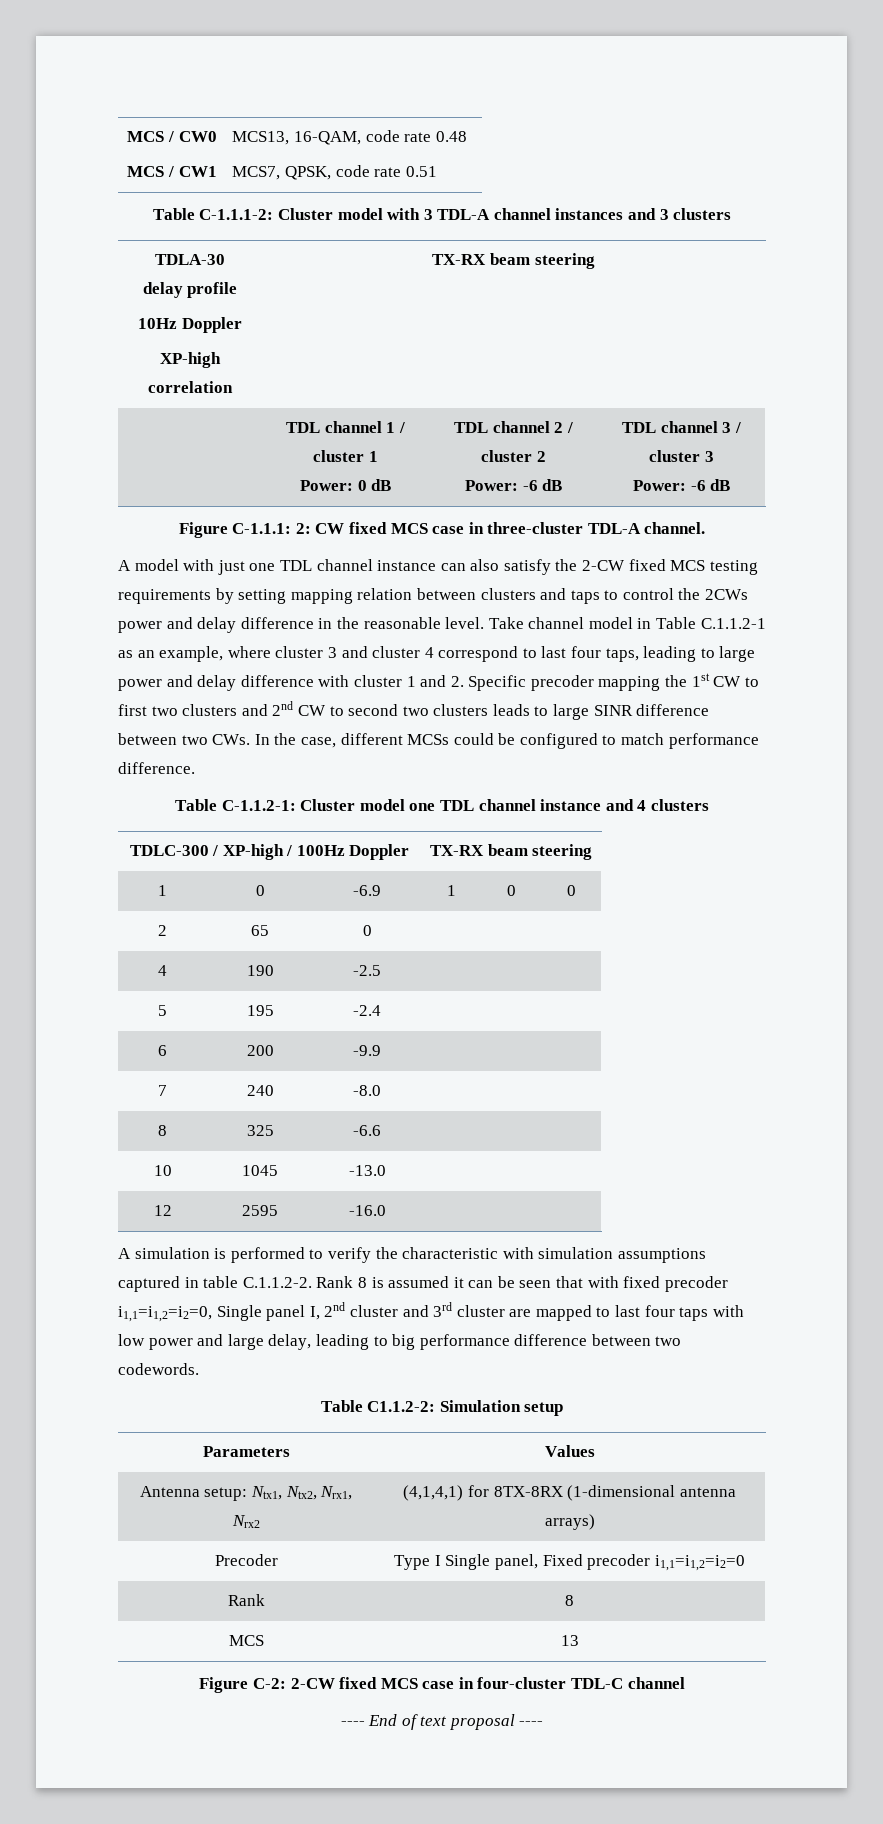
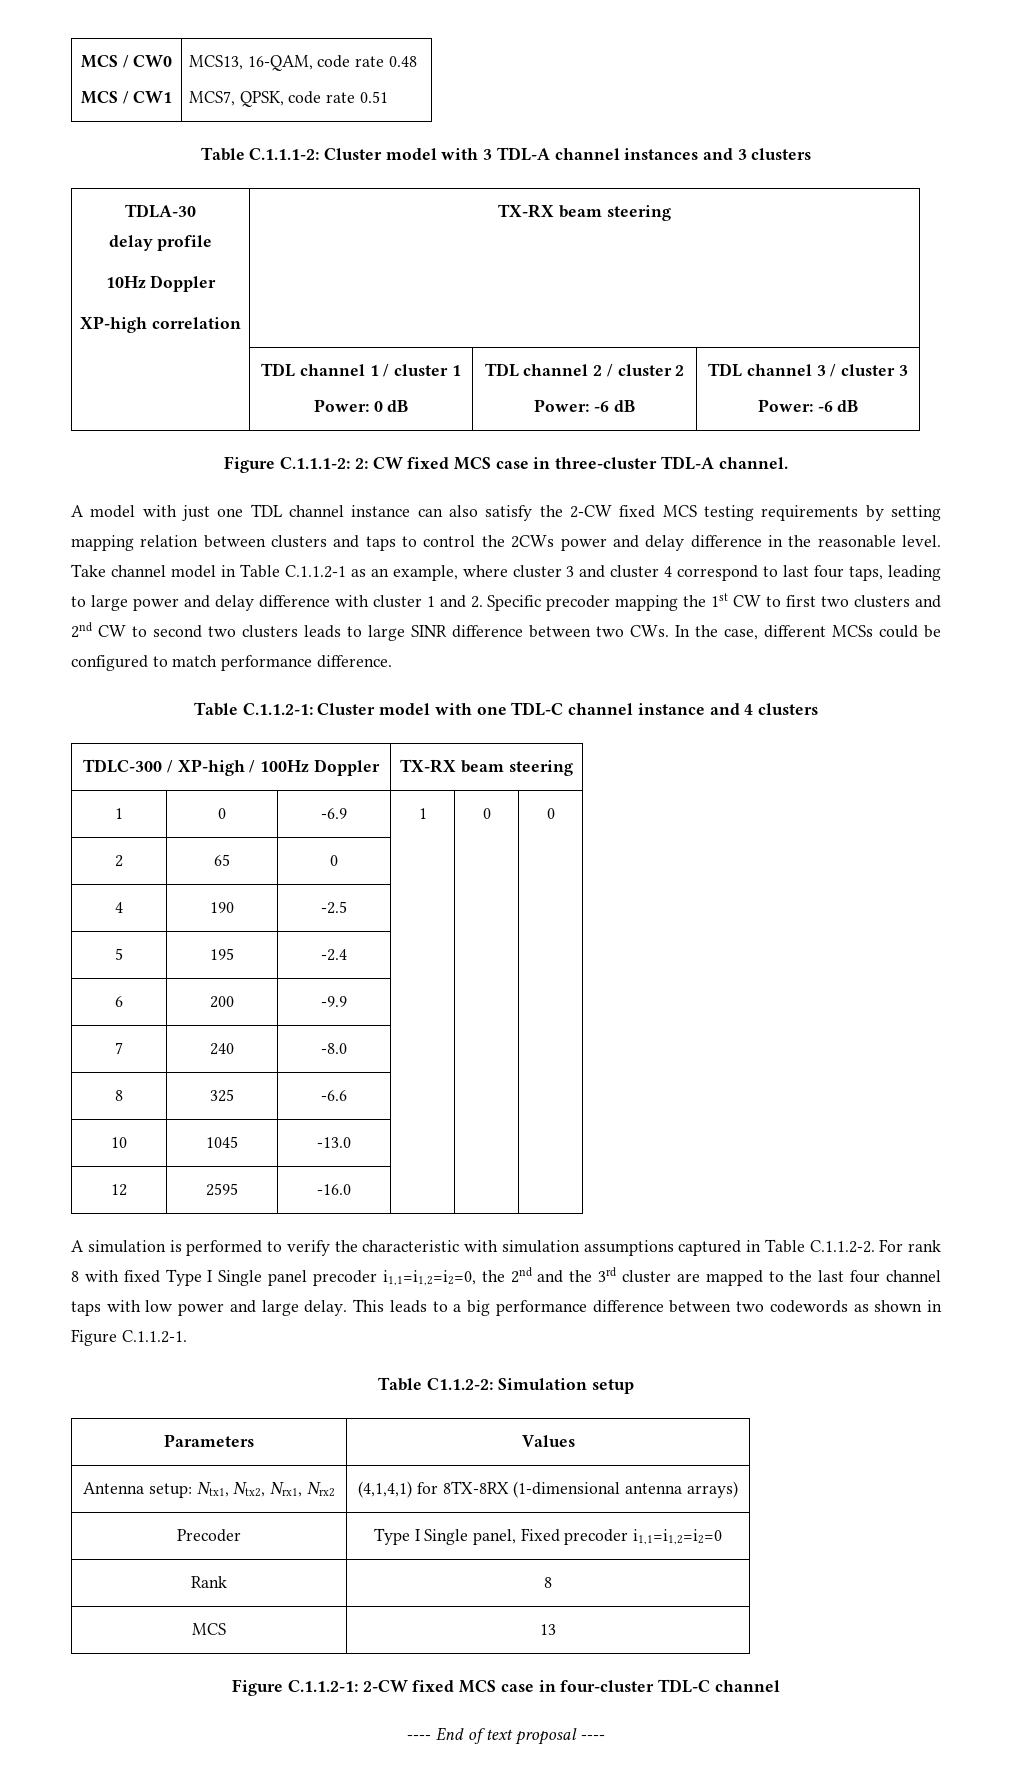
[199,209,274,220] C-1.1.1-2: -> [249,148,320,160] C.1.1.1-2:
[232,523,292,534] C-1.1.1: -> [280,457,351,469] C.1.1.1-2:
[221,799,474,811] C-1.1.2-1: Cluster model one TDL -> [242,702,564,716] C.1.1.2-1: Cluster model with one TDL-C
[203,1276,728,1292] [118,1302,429,1322] table C.1.1.2-2. Rank 8 is assumed it can be seen that with fixed precoder i1,1=i1,2=i2=0, Single panel I, 2nd cluster and -> [764,1239,941,1253] [71,1267,593,1286] Table C.1.1.2-2. For rank 8 with fixed Type I Single panel precoder i1,1=i1,2=i2=0, the 2nd and the
[615,1305,675,1317] last four -> [789,1270,942,1283] the last four channel
[268,1334,388,1350] delay, leading to -> [304,1299,462,1316] delay. This leads to a
[118,1363,199,1375] codewords. -> [769,1300,942,1313] [71,1329,187,1346] codewords as shown in Figure C.1.1.2-1.
[252,1678,286,1689] C-2: -> [287,1680,358,1692] C.1.1.2-1:

